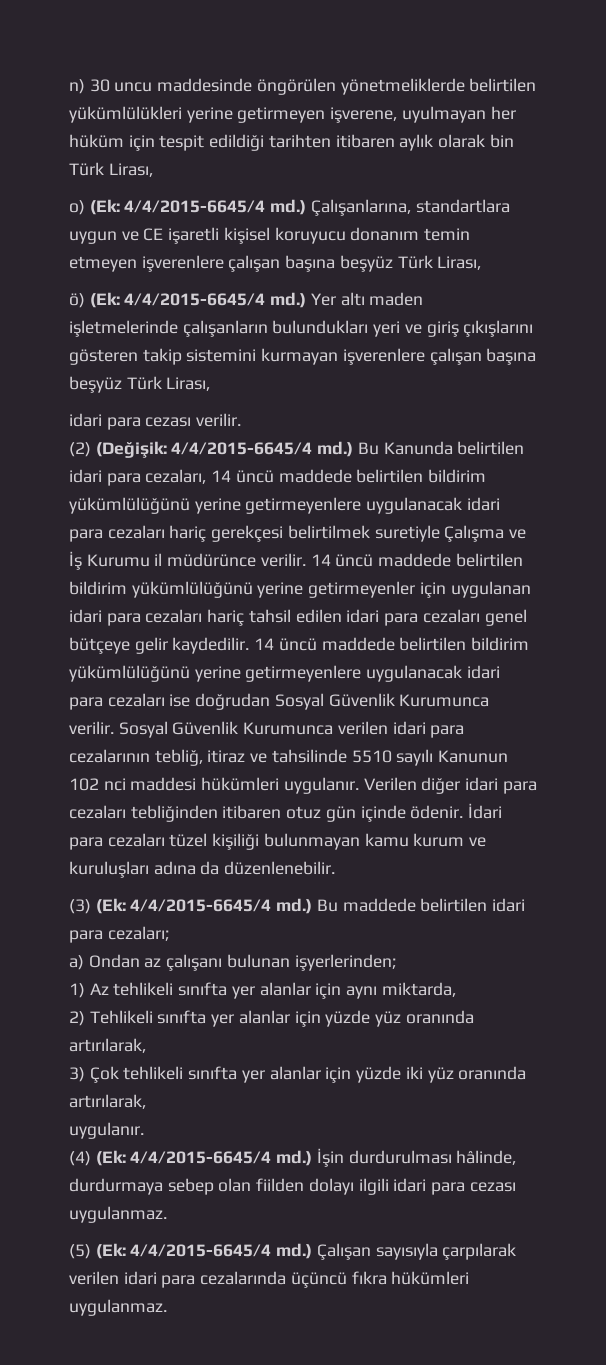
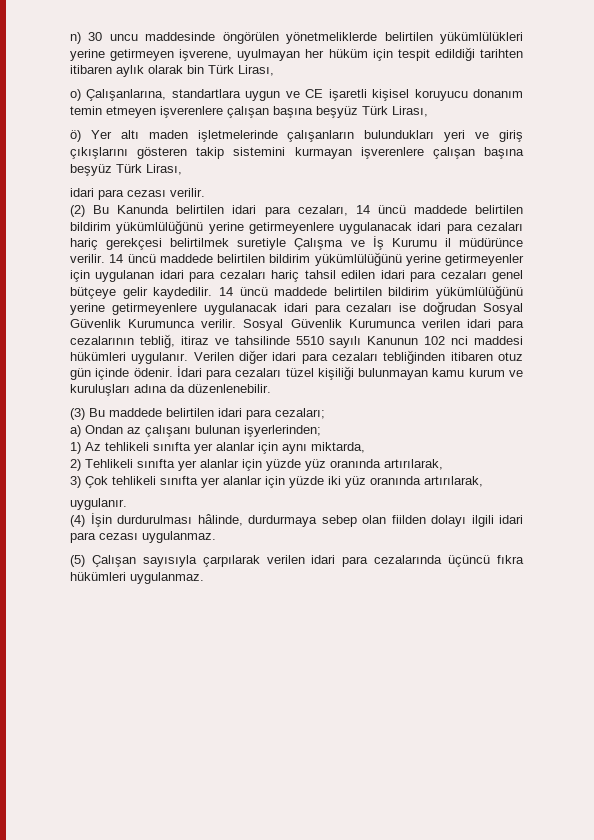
[89,199,307,215] (Ek: 4/4/2015-6645/4 md.) -> (81, 95) none
[89,292,307,308] (Ek: 4/4/2015-6645/4 md.) -> (81, 136) none
[95,441,354,458] (Değişik: 4/4/2015-6645/4 md.) -> (85, 211) none
[95,898,313,914] (Ek: 4/4/2015-6645/4 md.) -> (85, 414) none
[95,1150,313,1166] (Ek: 4/4/2015-6645/4 md.) -> (85, 521) none
[95,1243,313,1259] (Ek: 4/4/2015-6645/4 md.) -> (85, 561) none

